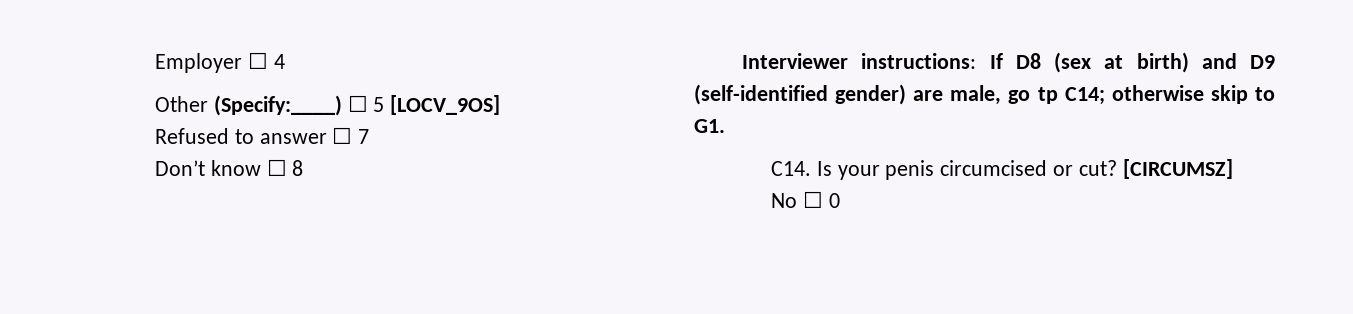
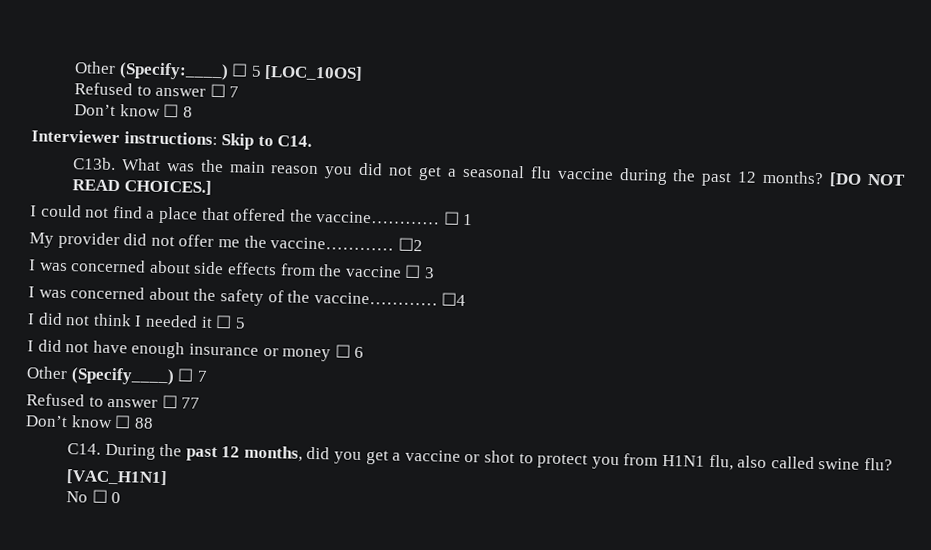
[155,52,285,73] Employer ☐ 4 // -> (73, 67) none
[390,95,501,115] [LOCV_9OS] -> [264,64,364,81] [LOC_10OS]
[989,52,1275,73] [694,84,1275,105] [694,119,725,133] [771,159,1233,180] If D8 (sex at birth) and D9 (self-identified gender) are male, go tp C14; otherwise skip to G1. // C14. Is your penis circumcised or cut? [CIRCUMSZ] -> [221,133,313,150] [72,157,906,187] [71,179,212,195] [30,204,474,226] [29,231,423,252] [29,259,435,279] [28,286,467,307] [27,312,246,329] [27,339,365,362] [26,366,208,386] [26,393,201,409] [25,415,154,429] [66,443,893,471] [65,469,168,486] Skip to C14. // C13b. What was the main reason you did not get a seasonal flu vaccine during the past 12 months? [DO NOT READ CHOICES.] // I could not find a place that offered the vaccine………… ☐ 1 // My provider did not offer me the vaccine………… ☐2 // I was concerned about side effects from the vaccine ☐ 3 // I was concerned about the safety of the vaccine………… ☐4 // I did not think I needed it ☐ 5 // I did not have enough insurance or money ☐ 6 // Other (Specify____) ☐ 7 // Refused to answer ☐ 77 // Don’t know ☐ 88 // C14. During the past 12 months, did you get a vaccine or shot to protect you from H1N1 flu, also called swine flu? // [VAC_H1N1]

